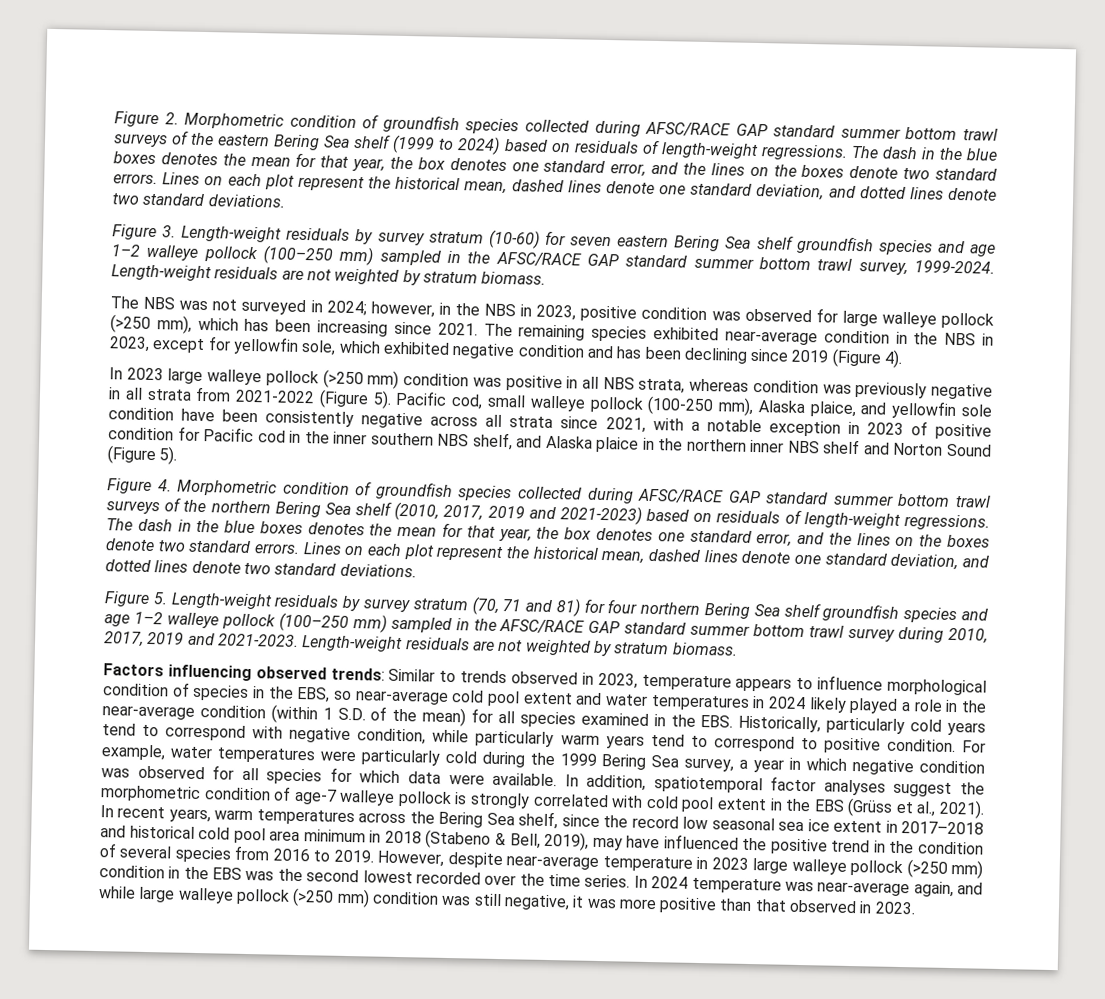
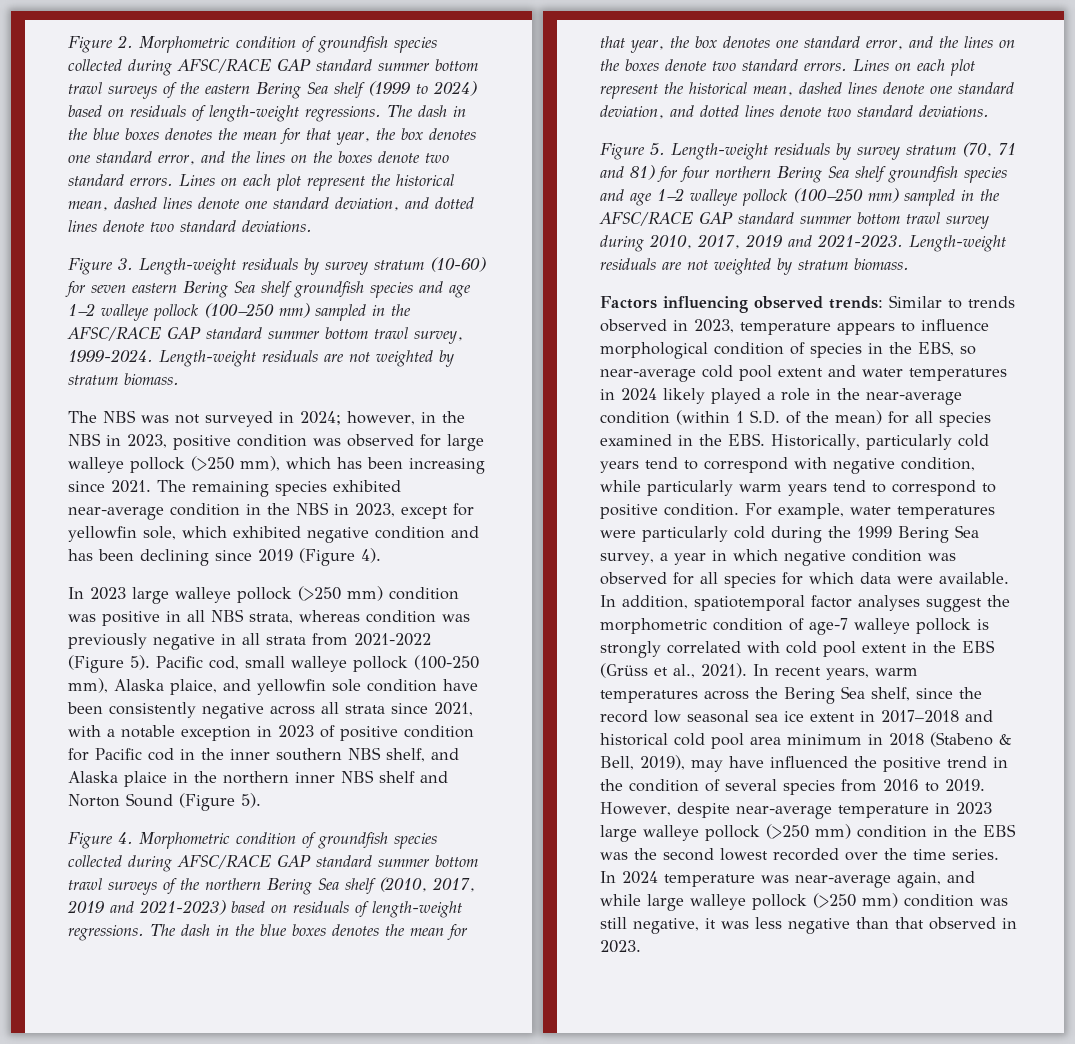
[618,897,718,914] more positive -> [755,917,850,934] less negative

